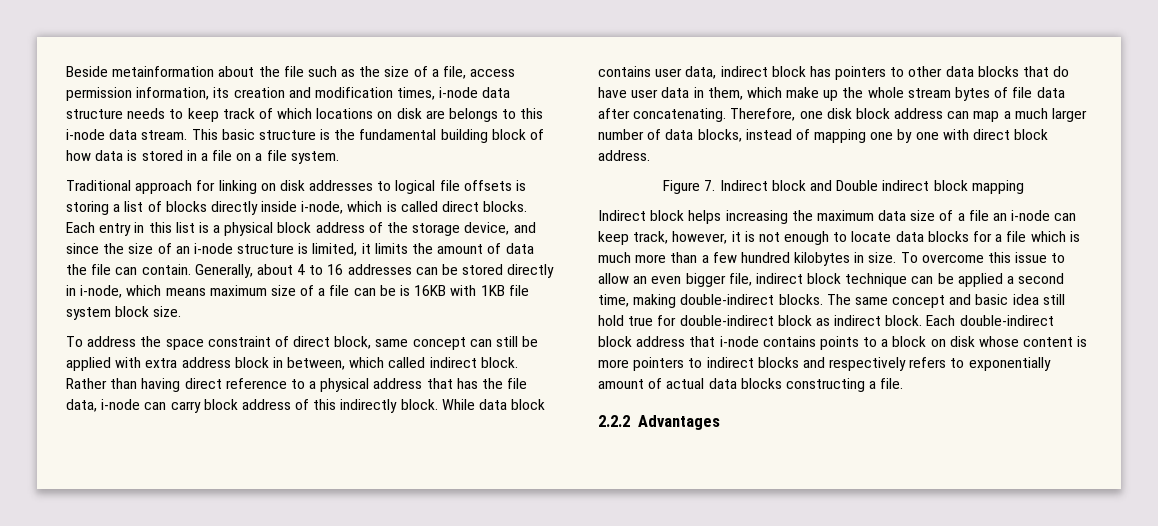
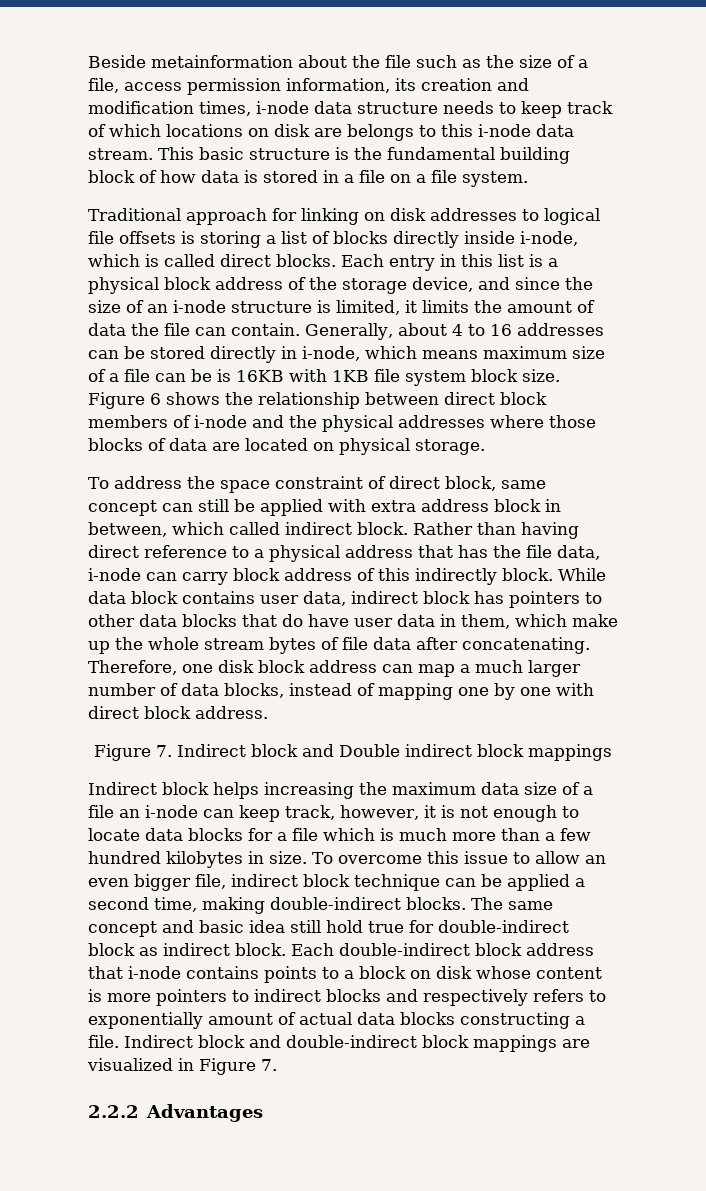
(182, 311) none -> [88,392,547,409] [88,415,596,432] [88,438,485,455] Figure 6 shows the relationship between direct block members of i-node and the physical addresses where those blocks of data are located on physical storage.
[971,180,1024,194] mapping -> [528,744,612,761] mappings
(904, 383) none -> [124,1035,590,1052] [87,1058,277,1075] Indirect block and double-indirect block mappings are visualized in Figure 7.

